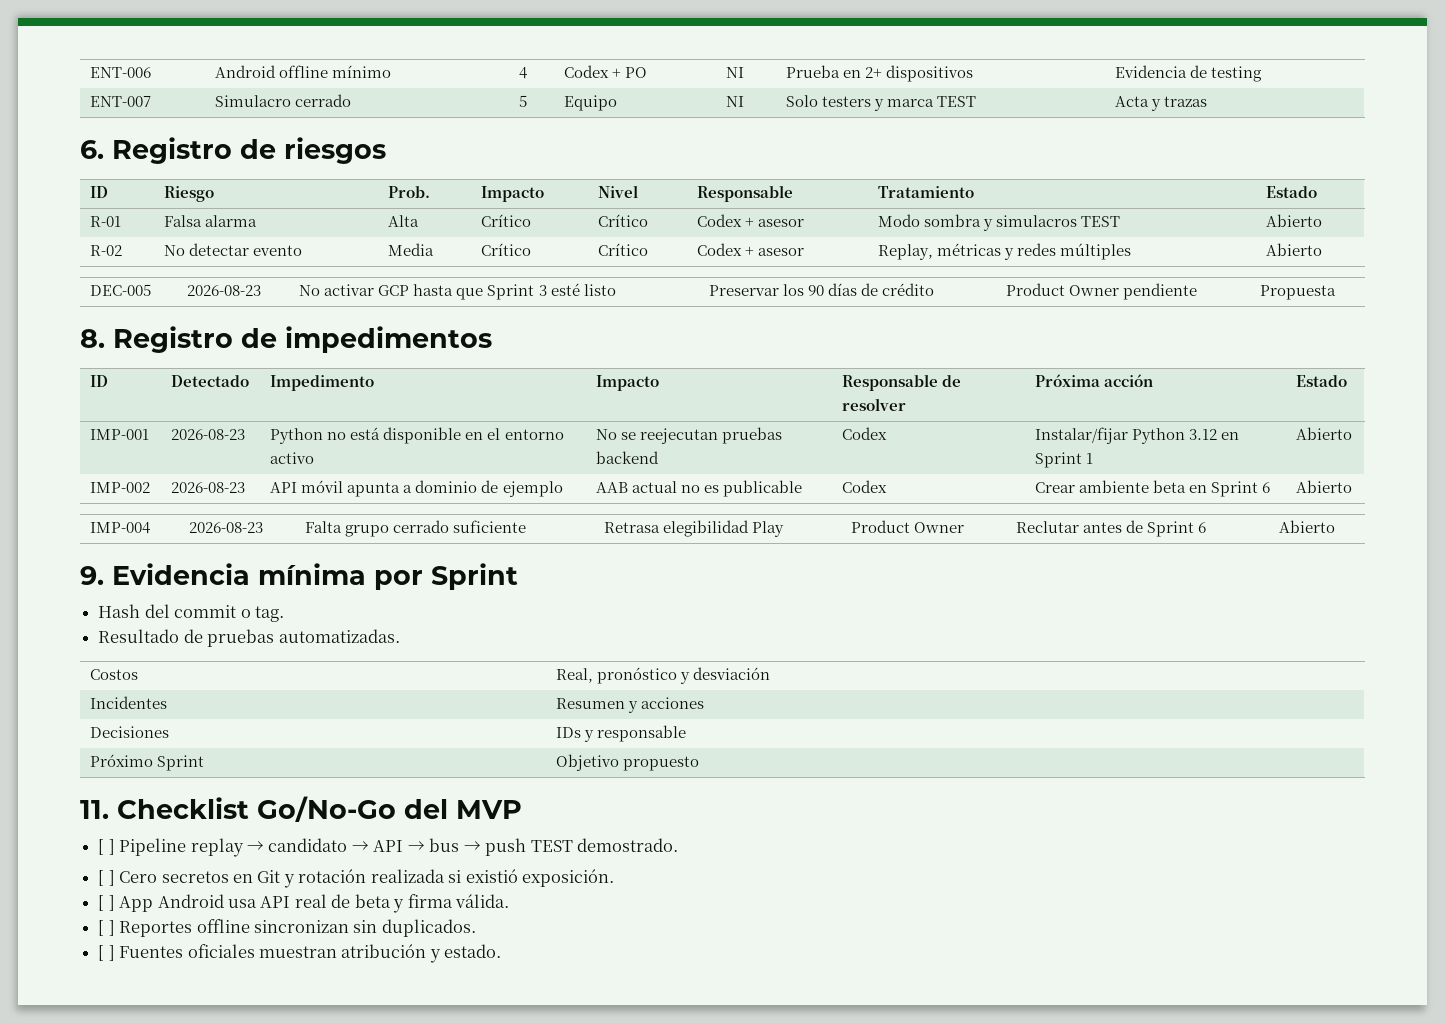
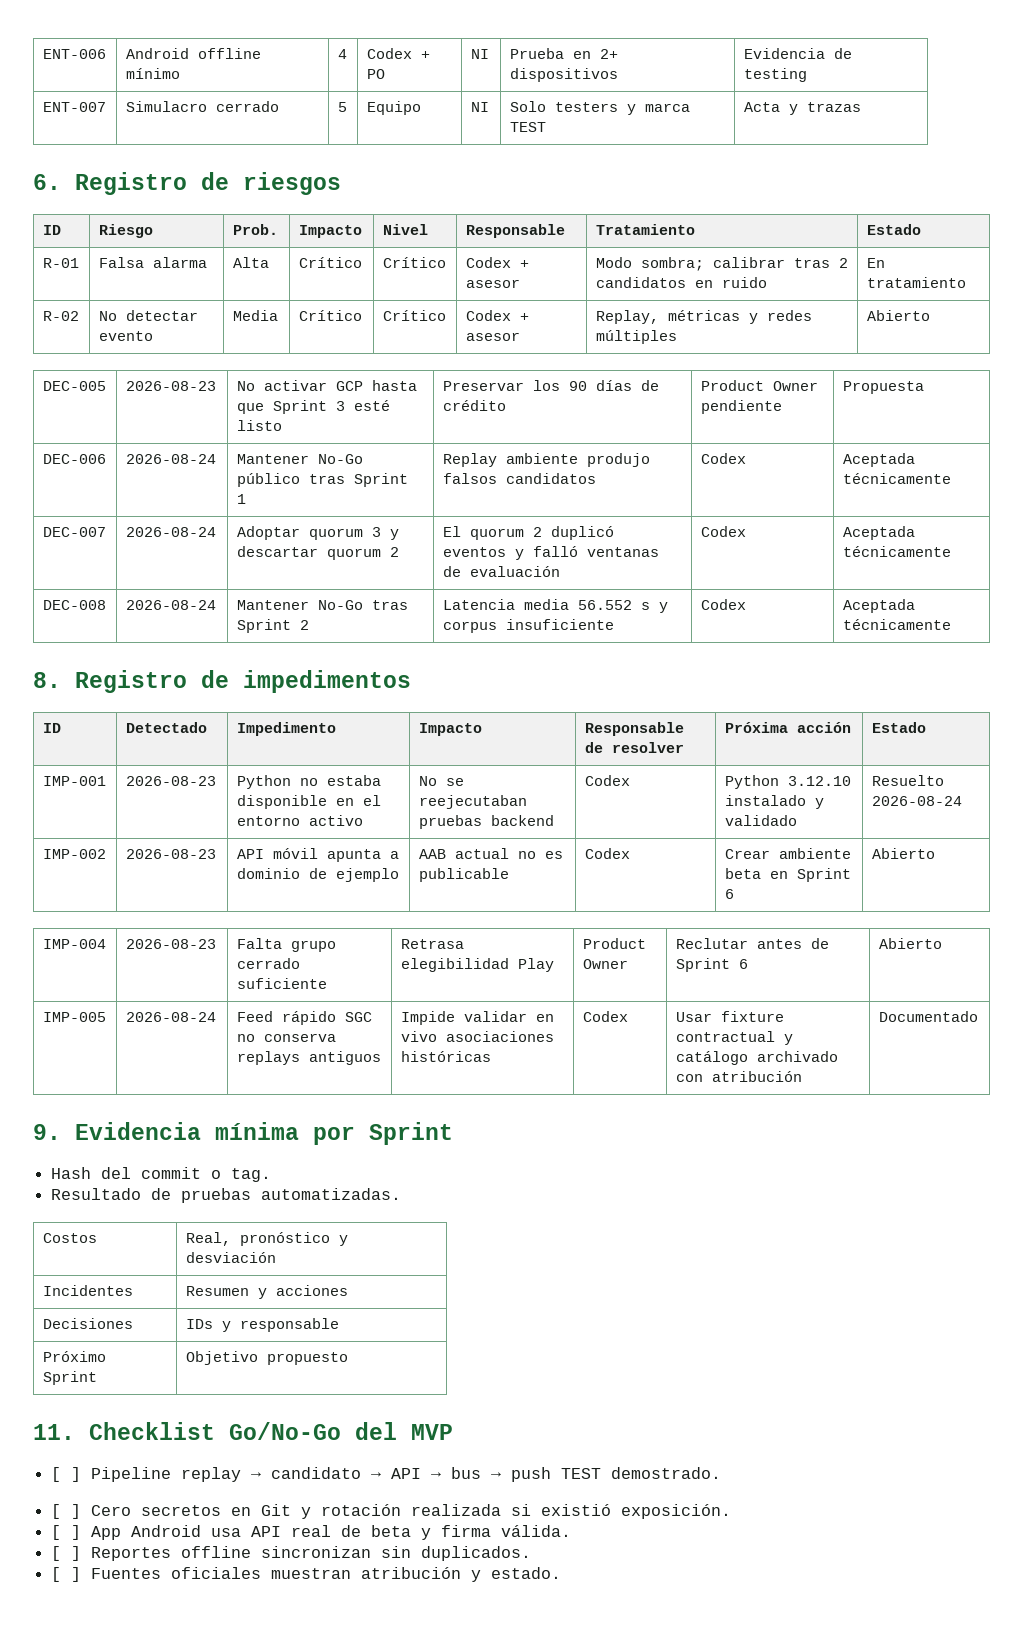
[924,214,1121,231] [1266,214,1323,227] sombra y simulacros TEST | Abierto -> [640,257,848,271] [595,277,767,288] [866,258,885,268] [866,277,966,288] sombra; calibrar tras 2 candidatos en ruido | En tratamiento
(1337, 292) none -> [42,454,106,464] [125,454,216,464] [236,454,363,464] [236,473,408,487] [236,494,246,504] [442,453,650,467] [442,473,596,484] [700,453,746,464] [842,453,915,467] [842,473,951,484] [42,527,106,537] [125,527,216,537] [236,526,399,540] [236,546,399,560] [442,526,614,540] [442,546,659,560] [442,566,560,577] [700,526,746,537] [842,526,915,540] [842,546,951,557] [42,600,106,610] [125,600,216,610] [236,600,408,610] [236,619,309,633] [442,599,668,613] [442,619,614,633] [700,599,746,610] [842,599,915,613] [842,619,951,630] // DEC-006 | 2026-08-24 | Mantener No-Go público tras Sprint 1 | Replay ambiente produjo falsos candidatos | Codex | Aceptada técnicamente // DEC-007 | 2026-08-24 | Adoptar quorum 3 y descartar quorum 2 | El quorum 2 duplicó eventos y falló ventanas de evaluación | Codex | Aceptada técnicamente // DEC-008 | 2026-08-24 | Mantener No-Go tras Sprint 2 | Latencia media 56.552 s y corpus insuficiente | Codex | Aceptada técnicamente
[350,427,381,440] está -> [326,775,381,786] estaba
[640,428,719,444] reejecutan -> [418,795,527,809] reejecutaban
[1035,427,1240,444] [1035,452,1094,468] [1296,427,1353,440] Instalar/fijar Python 3.12 en Sprint 1 | Abierto -> [724,775,851,789] [724,795,824,809] [724,815,797,826] [871,775,944,786] [871,796,962,806] Python 3.12.10 instalado y validado | Resuelto 2026-08-24
(1336, 526) none -> [42,1012,106,1022] [125,1012,216,1022] [236,1011,372,1025] [236,1033,336,1042] [236,1051,381,1065] [400,1011,554,1025] [400,1031,554,1042] [400,1051,491,1062] [582,1011,628,1022] [675,1011,784,1022] [675,1031,793,1045] [675,1051,838,1065] [675,1071,802,1082] [878,1011,978,1022] // IMP-005 | 2026-08-24 | Feed rápido SGC no conserva replays antiguos | Impide validar en vivo asociaciones históricas | Codex | Usar fixture contractual y catálogo archivado con atribución | Documentado

